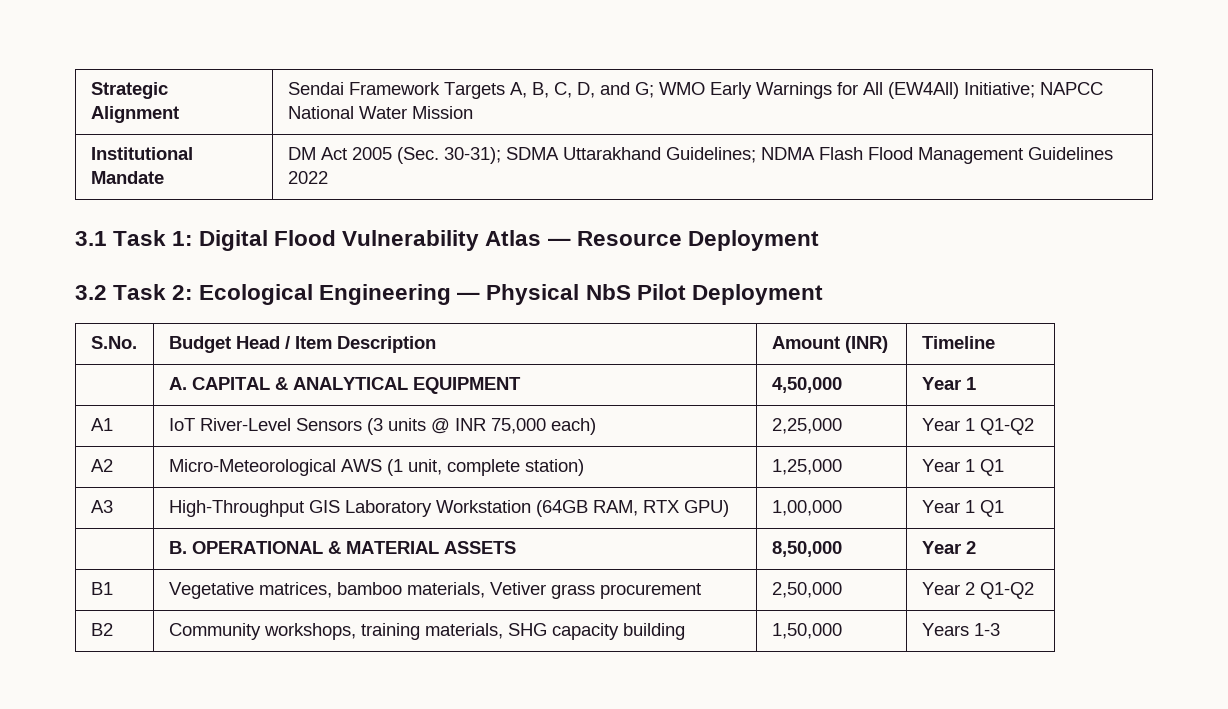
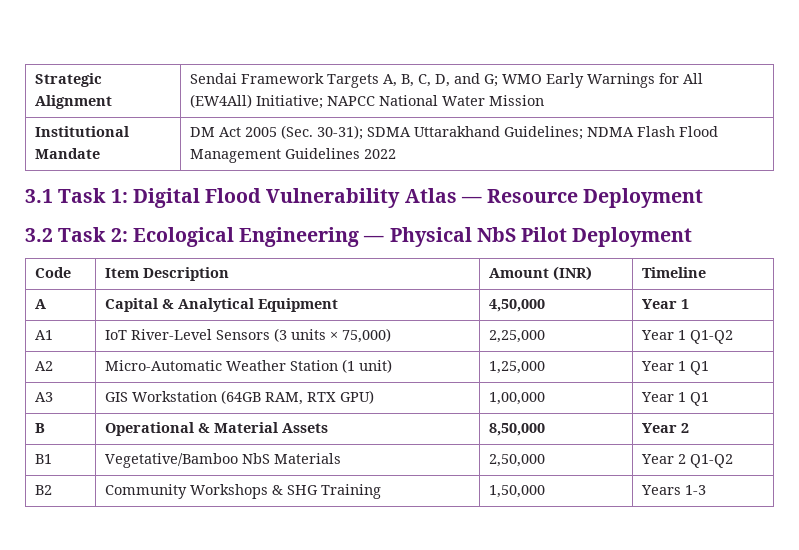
[90,336,137,349] [168,336,290,353] S.No. | Budget Head / -> [35,267,72,278] Code |
[168,377,521,394] | A. CAPITAL & ANALYTICAL EQUIPMENT -> [35,299,47,309] [105,298,339,312] A | Capital & Analytical Equipment
[430,418,596,435] @ INR 75,000 each) -> [330,328,392,343] × 75,000)
[168,459,584,476] Micro-Meteorological AWS (1 unit, complete station) -> [105,359,393,373] Micro-Automatic Weather Station (1 unit)
[168,500,432,517] High-Throughput GIS Laboratory -> [105,392,129,402] GIS
[168,541,516,554] | B. OPERATIONAL & MATERIAL ASSETS -> [35,423,46,433] [105,422,329,436] B | Operational & Material Assets
[168,582,701,599] Vegetative matrices, bamboo materials, Vetiver grass procurement -> [105,453,342,468] Vegetative/Bamboo NbS Materials
[263,623,685,640] workshops, training materials, SHG capacity building -> [190,484,382,499] Workshops & SHG Training

